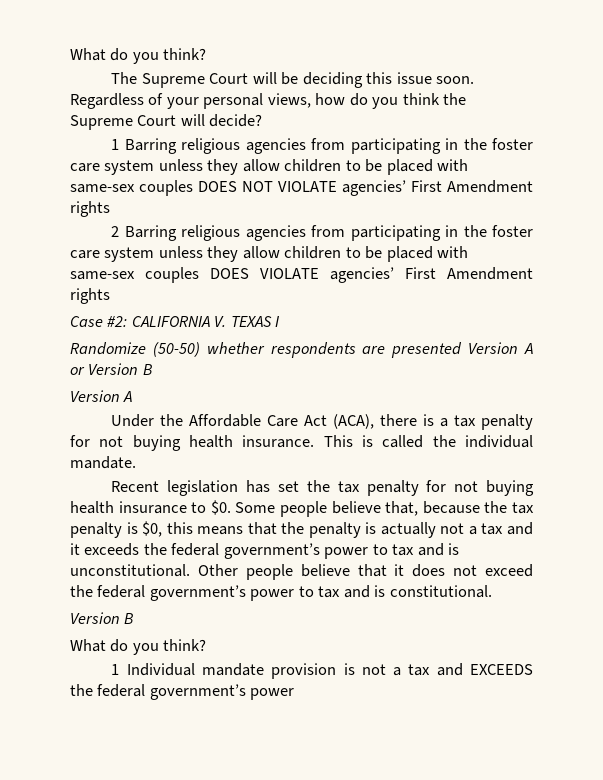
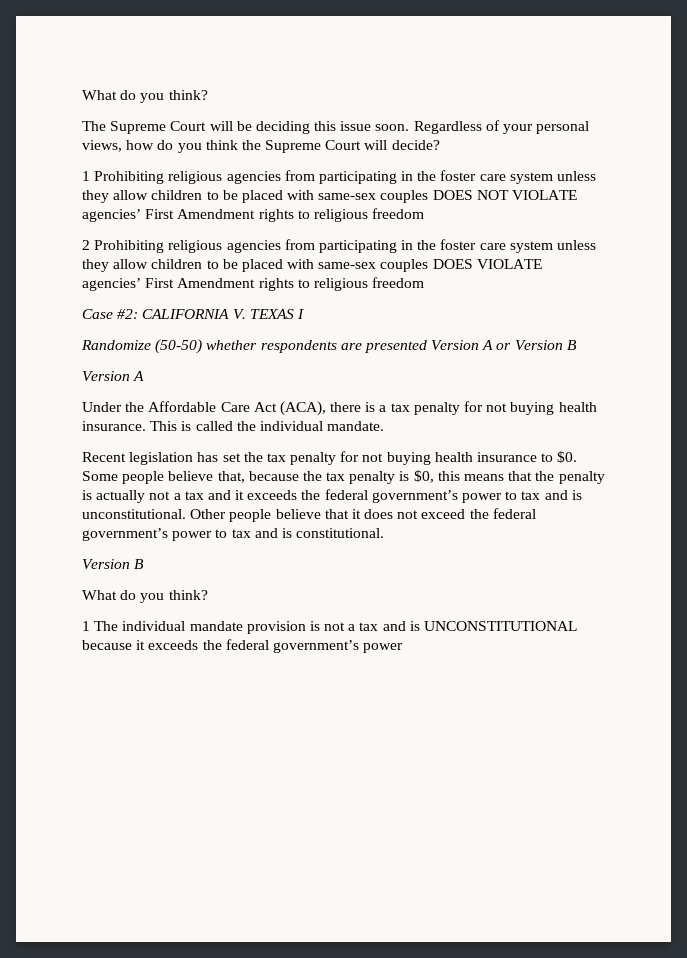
[124,138,177,154] Barring -> [94,171,165,184] Prohibiting
(110, 209) none -> [297,208,425,222] to religious freedom
[124,225,177,241] Barring -> [94,240,165,253] Prohibiting
(110, 296) none -> [297,277,425,291] to religious freedom
[126,663,195,676] Individual -> [94,621,186,631] The individual
[469,664,533,675] EXCEEDS -> [409,621,578,631] [82,640,199,650] is UNCONSTITUTIONAL because it exceeds

